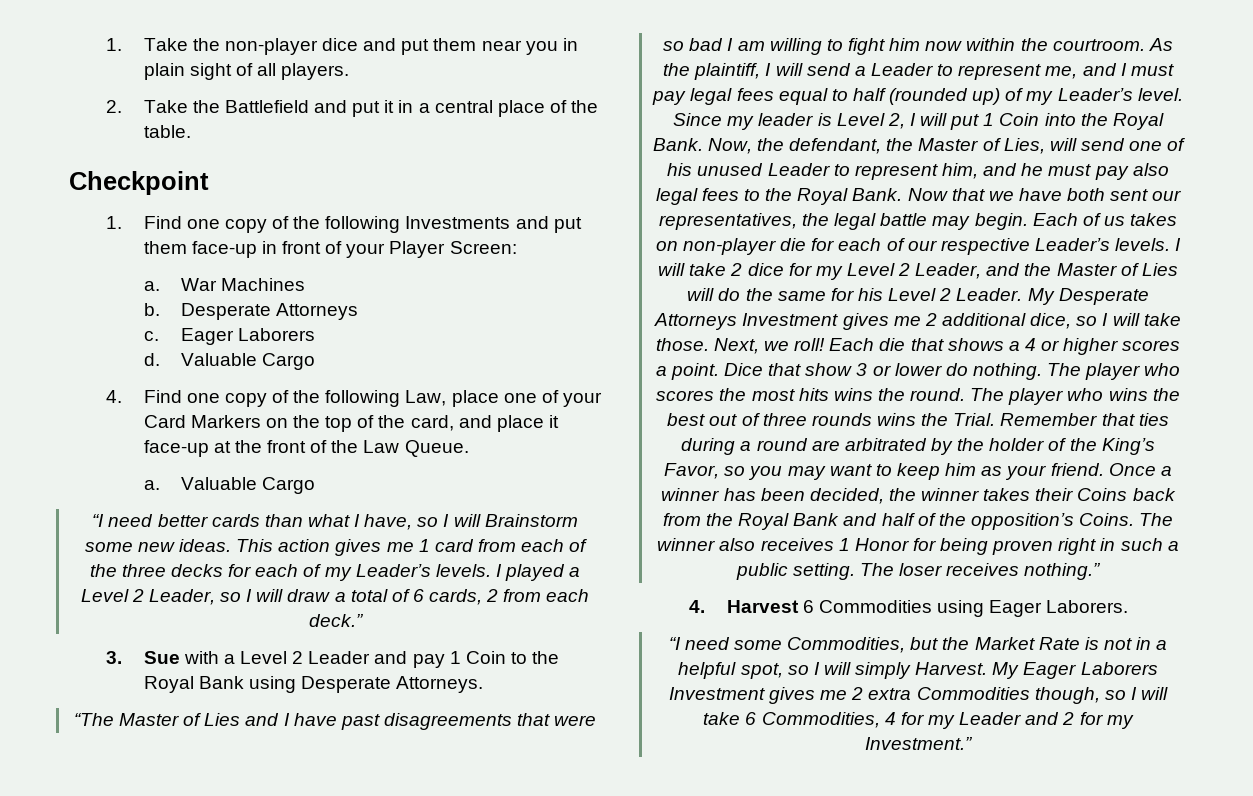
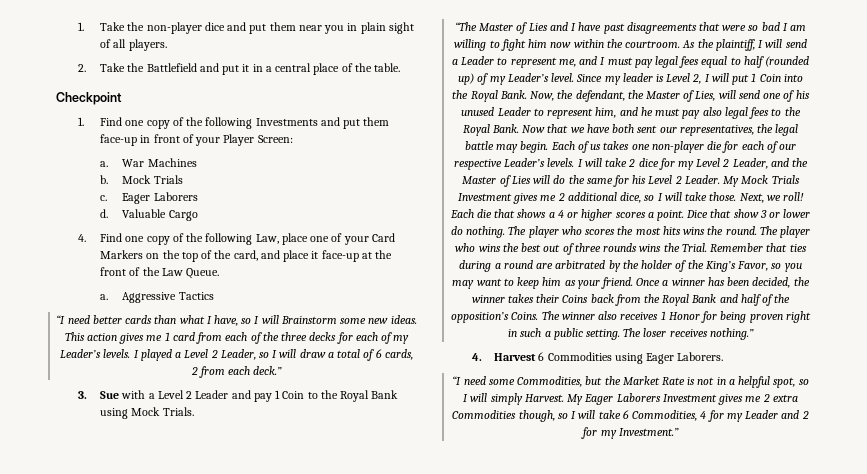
[180,303,359,320] Desperate Attorneys -> [122,175,183,184] Mock Trials
[180,477,316,494] Valuable Cargo -> [122,292,214,303] Aggressive Tactics
[301,676,484,693] Desperate Attorneys. -> [131,407,194,416] Mock Trials.
[655,241,678,251] on -> [631,144,650,150] one
[1058,288,1149,305] [654,313,738,330] Desperate Attorneys -> [741,175,800,184] Mock Trials

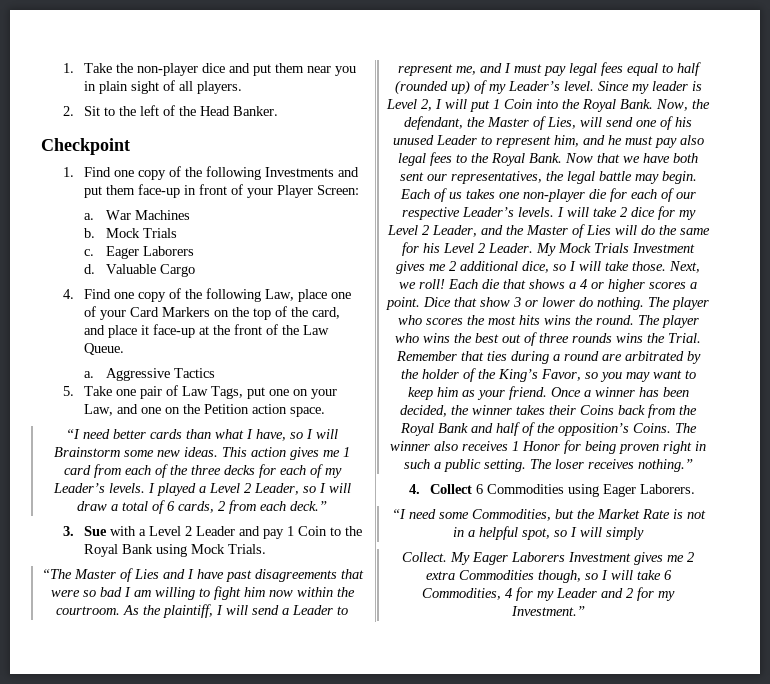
[100,63,401,75] Take the Battlefield and put it in a central place of the table. -> [84,105,279,116] Sit to the left of the Head Banker.
(214, 296) none -> [62,385,338,399] [84,404,326,417] // 5. Take one pair of Law Tags, put one on your Law, and one on the Petition action space.
[494,353,537,361] Harvest -> [430,484,473,494] Collect
[524,394,564,402] Harvest. -> [402,552,447,562] // Collect.

